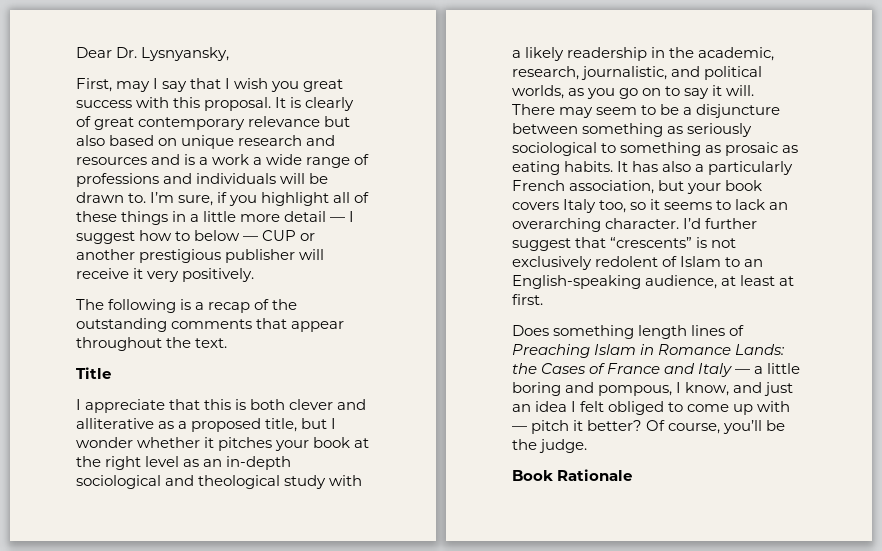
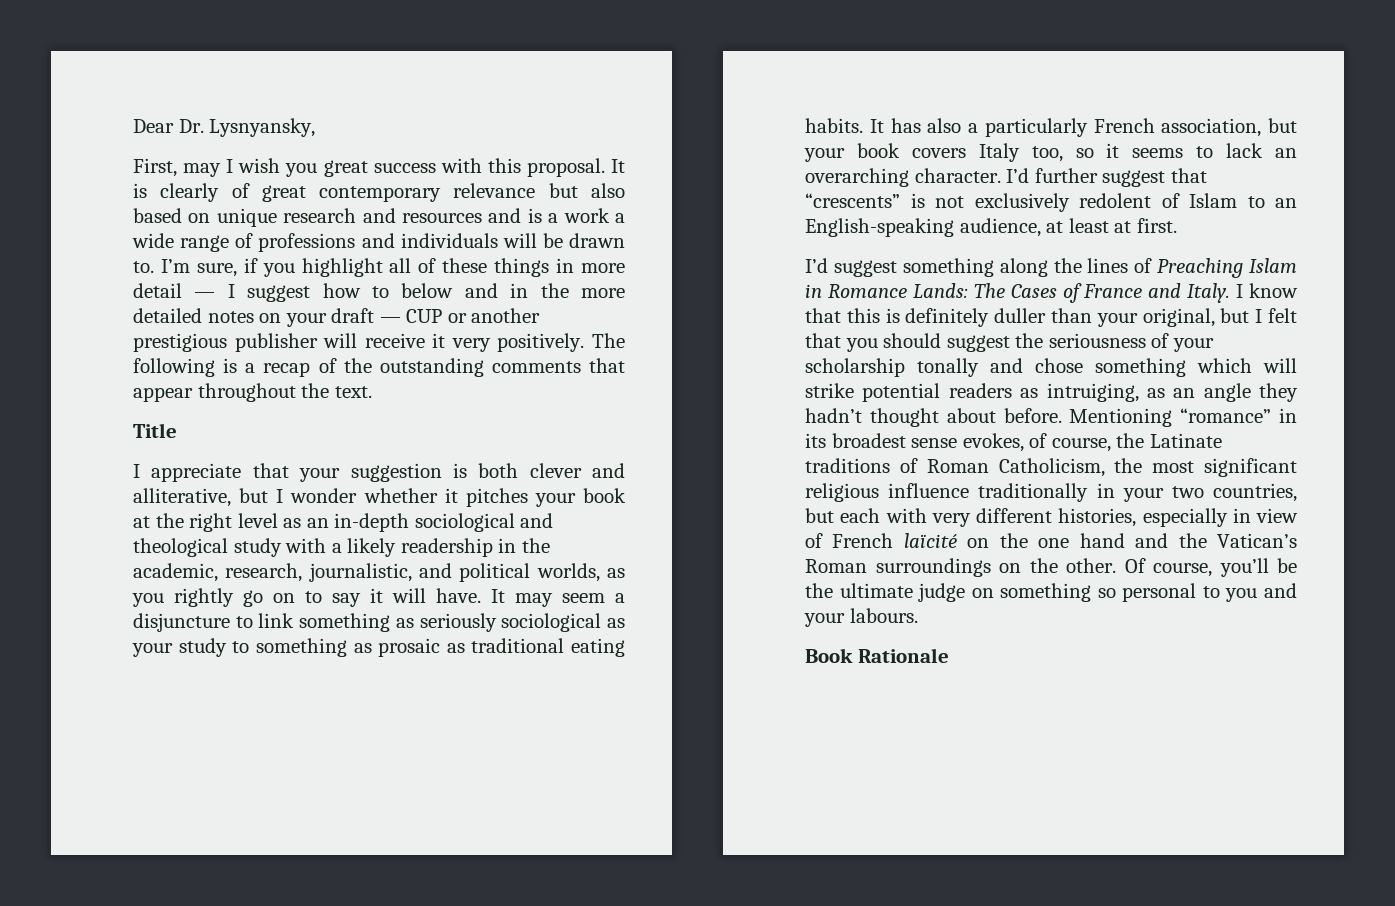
[162,78,231,92] say that I -> (234, 166) none
[190,211,237,222] a little -> (575, 265) none
(241, 235) none -> [464,283,625,298] [133,308,375,327] and in the more detailed notes on your draft
(255, 275) // -> (585, 342) none
[204,399,232,410] this -> [299,463,442,482] your suggestion
[76,418,298,432] alliterative as a proposed title, -> [133,488,231,507] alliterative,
(616, 93) none -> [174,588,234,607] rightly
[726,85,755,96] [512,104,781,118] [512,123,578,134] will. // There may seem to be a disjuncture between -> [392,588,625,607] [133,613,295,632] will have. It may seem a disjuncture to link
(597, 149) none -> [607,618,625,628] [132,638,227,657] as your study
(799, 149) none -> [471,638,565,653] traditional
[512,325,688,339] Does something length -> [805,258,1082,277] I’d suggest something along the
[512,363,537,374] the -> [973,283,1005,298] The
[698,363,801,377] [512,382,794,396] [512,401,791,415] [512,420,643,434] Italy — a little boring and pompous, I know, and just an idea I felt obliged to come up with — pitch it better? -> [1187,283,1298,303] [805,308,1297,327] [805,333,1214,352] [805,358,1297,377] [805,383,1298,402] [805,408,1297,427] [805,433,1222,452] [805,458,1297,477] [805,483,1297,502] [805,508,1298,527] [805,533,1297,548] [805,558,1116,577] Italy. I know that this is definitely duller than your original, but I felt that you should suggest the seriousness of your scholarship tonally and chose something which will strike potential readers as intruiging, as an angle they hadn’t thought about before. Mentioning “romance” in its broadest sense evokes, of course, the Latinate traditions of Roman Catholicism, the most significant religious influence traditionally in your two countries, but each with very different histories, especially in view of French laïcité on the one hand and the Vatican’s Roman surroundings on the other.
[539,439,588,453] judge. -> [839,583,1297,602] [804,608,918,627] ultimate judge on something so personal to you and your labours.

